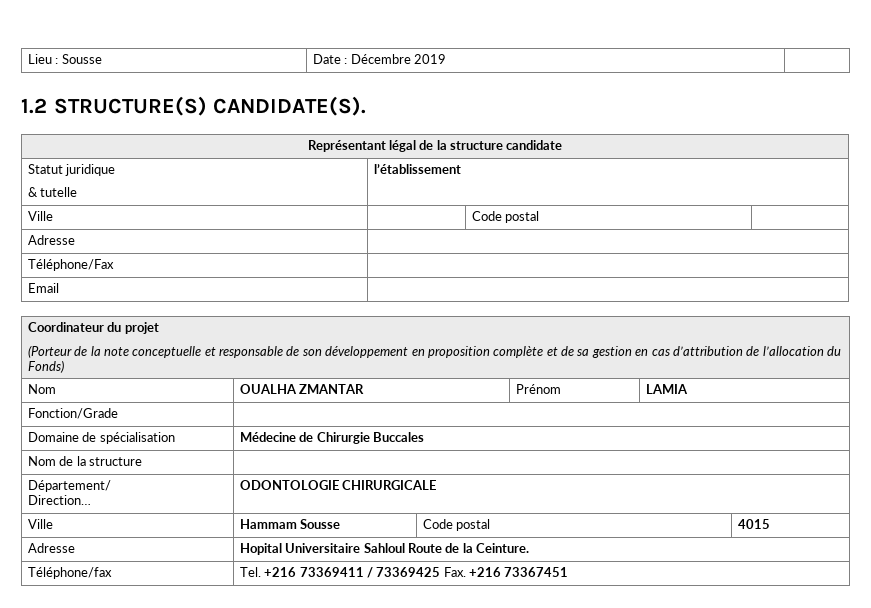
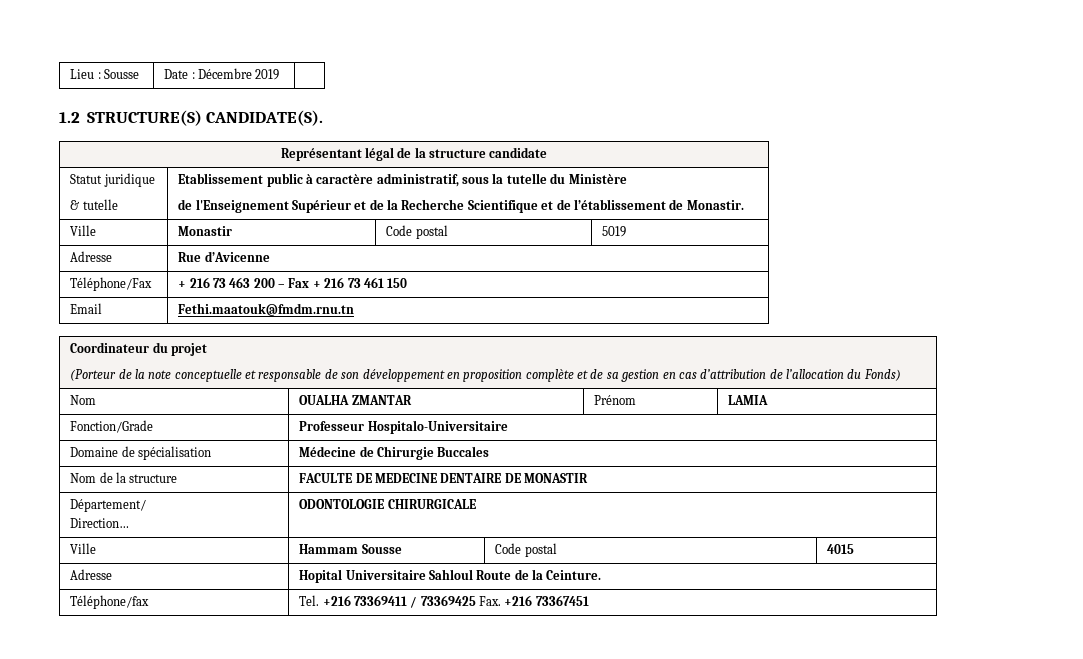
(78, 192) none -> [178,173,627,187] [178,199,571,213] Etablissement public à caractère administratif, sous la tutelle du Ministère // de l'Enseignement Supérieur et de la Recherche Scientifique et de
[27,211,53,221] [471,211,540,223] [27,235,75,245] // Ville | | Code postal | // Adresse | -> [669,199,744,210] [70,225,97,236] [178,226,233,236] [386,225,448,239] [602,226,627,237] [70,251,113,262] [178,251,270,262] de Monastir. // Ville | Monastir | Code postal | 5019 // Adresse | Rue d’Avicenne
(114, 265) none -> [178,277,408,288] + 216 73 463 200 – Fax + 216 73 461 150
(59, 288) none -> [178,303,355,316] Fethi.maatouk@fmdm.rnu.tn
(118, 413) none -> [299,420,508,434] Professeur Hospitalo-Universitaire
(142, 461) none -> [299,473,589,483] FACULTE DE MEDECINE DENTAIRE DE MONASTIR

